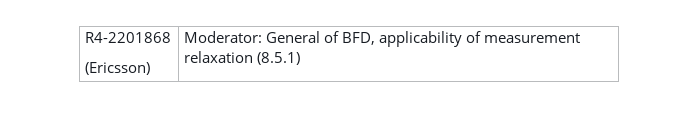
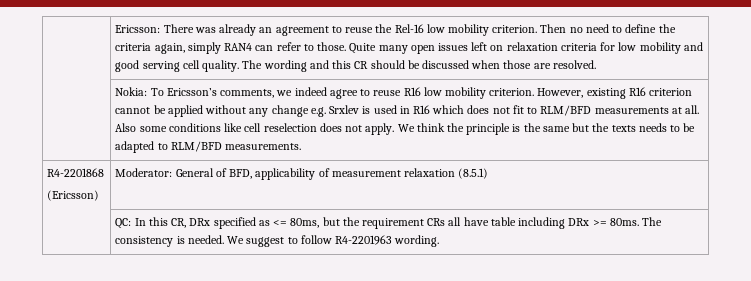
(85, 37) none -> [115,24,676,36] [115,42,703,54] [115,60,596,72] [115,87,693,99] [115,105,700,117] [115,123,696,135] [115,141,302,153] | Ericsson: There was already an agreement to reuse the Rel-16 low mobility criterion. Then no need to define the criteria again, simply RAN4 can refer to those. Quite many open issues left on relaxation criteria for low mobility and good serving cell quality. The wording and this CR should be discussed when those are resolved. // | Nokia: To Ericsson’s comments, we indeed agree to reuse R16 low mobility criterion. However, existing R16 criterion cannot be applied without any change e.g. Srxlev is used in R16 which does not fit to RLM/BFD measurements at all. Also some conditions like cell reselection does not apply. We think the principle is the same but the texts needs to be adapted to RLM/BFD measurements. //
(301, 58) none -> [115,217,663,229] [115,235,440,247] // | QC: In this CR, DRx specified as <= 80ms, but the requirement CRs all have table including DRx >= 80ms. The consistency is needed. We suggest to follow R4-2201963 wording.

